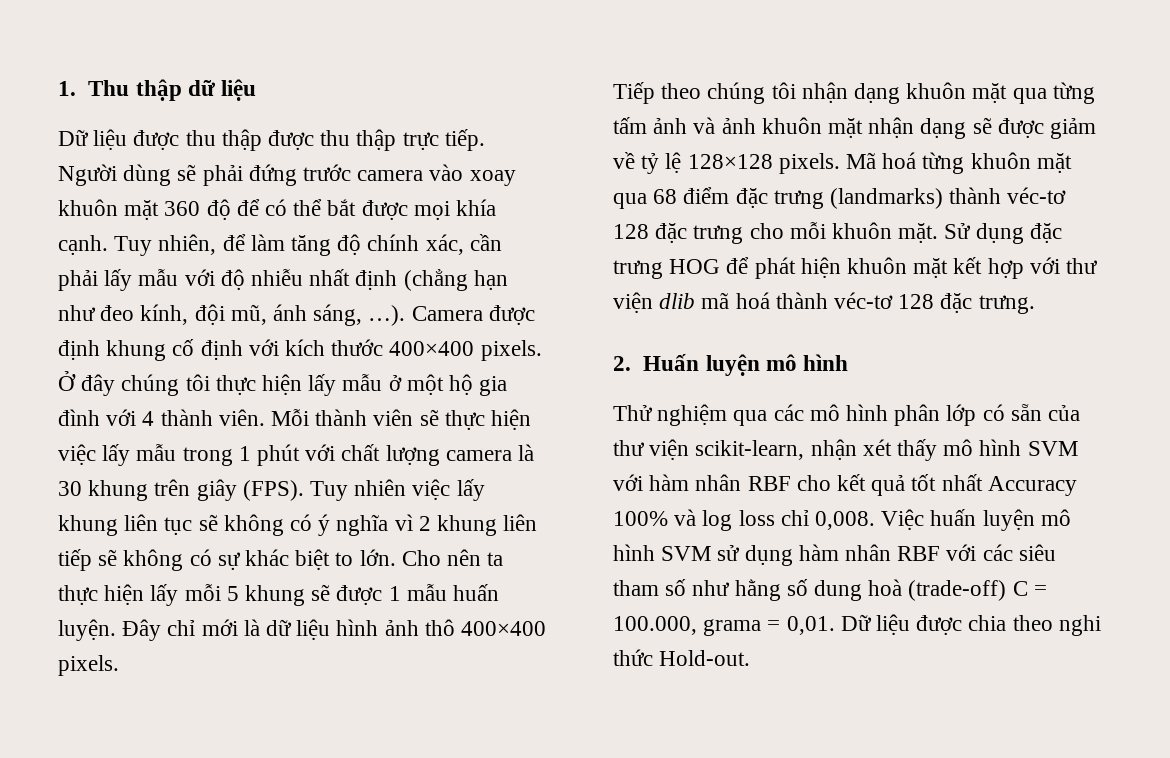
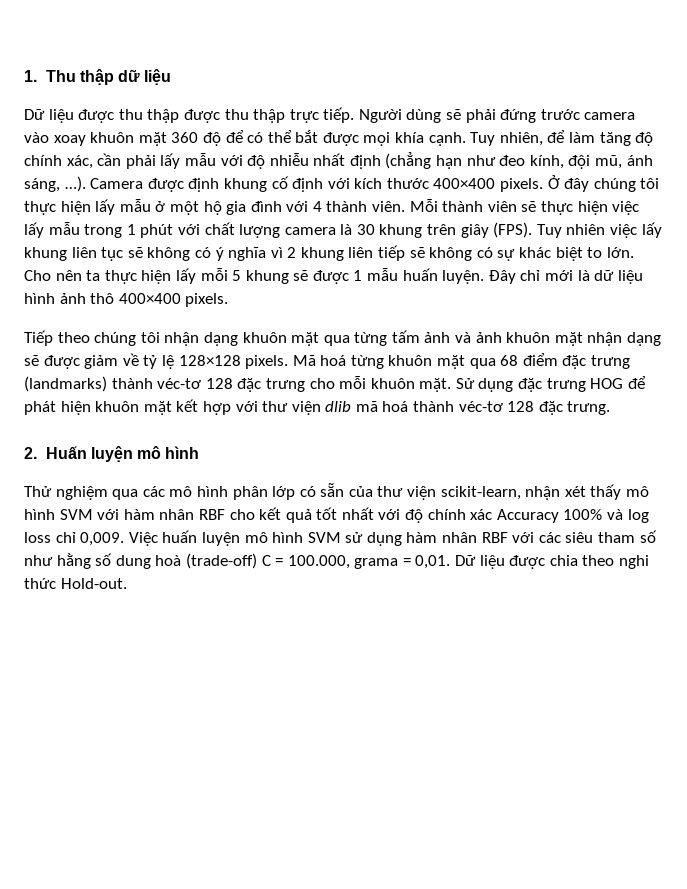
(983, 482) none -> [378,509,493,523] với độ chính xác
[815,511,876,530] 0,008. -> [80,532,125,546] 0,009.

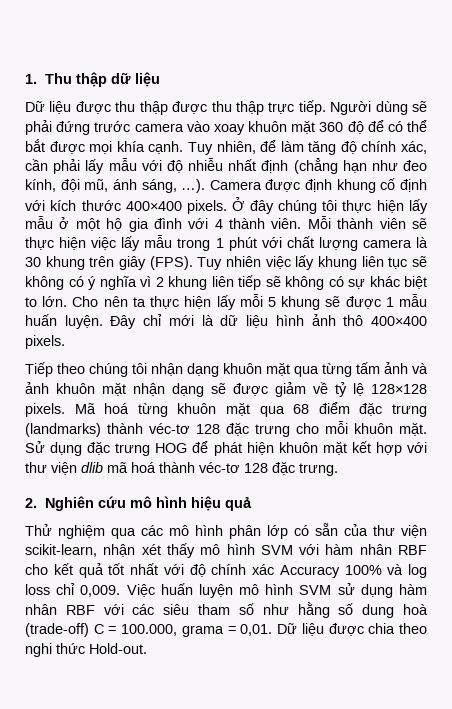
[45,446,200,462] Huấn luyện mô hình -> [45,496,253,511] Nghiên cứu mô hình hiệu quả

